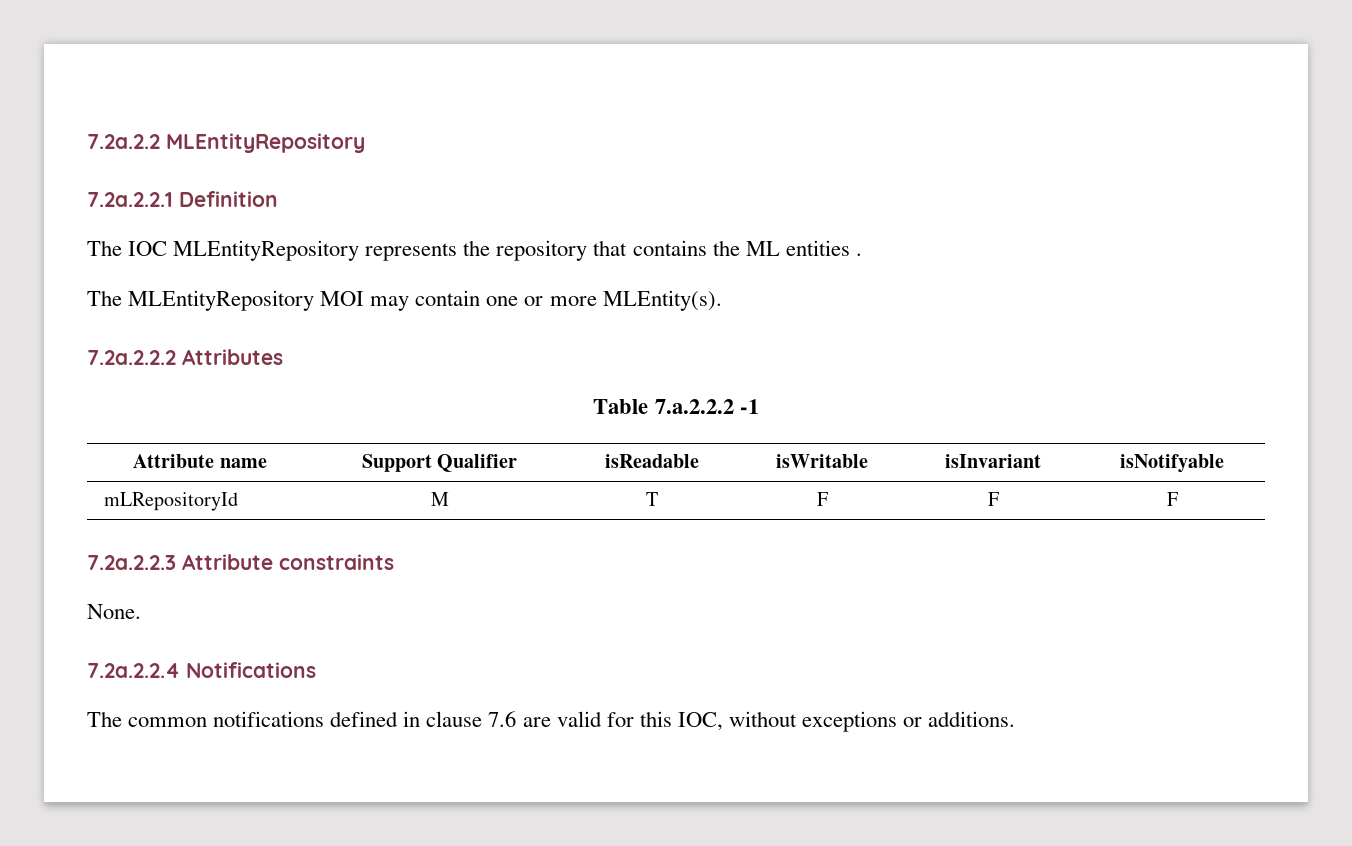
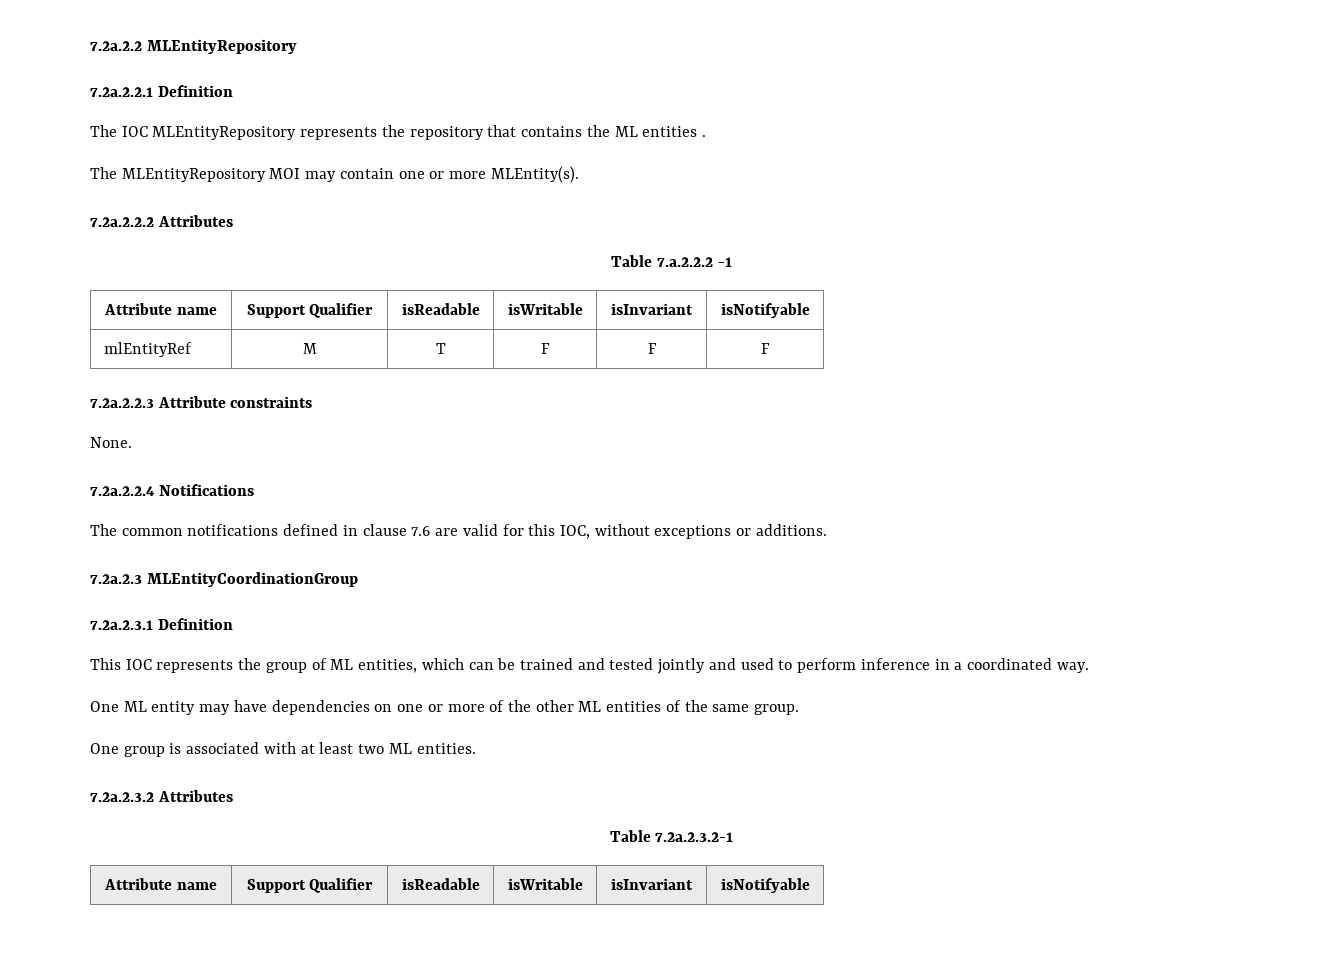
[104,492,239,511] mLRepositoryId -> [103,342,192,357] mlEntityRef
(1016, 719) none -> [90,572,358,587] [90,618,233,630] [90,658,1089,674] [90,700,800,715] [90,742,476,757] [90,790,233,802] [609,830,734,842] [104,878,217,890] [246,878,374,893] [401,878,480,890] [507,878,583,890] [611,878,693,890] [720,878,810,893] // 7.2a.2.3 MLEntityCoordinationGroup // 7.2a.2.3.1 Definition // This IOC represents the group of ML entities, which can be trained and tested jointly and used to perform inference in a coordinated way. // One ML entity may have dependencies on one or more of the other ML entities of the same group. // One group is associated with at least two ML entities. // 7.2a.2.3.2 Attributes // Table 7.2a.2.3.2-1 // Attribute name | Support Qualifier | isReadable | isWritable | isInvariant | isNotifyable

